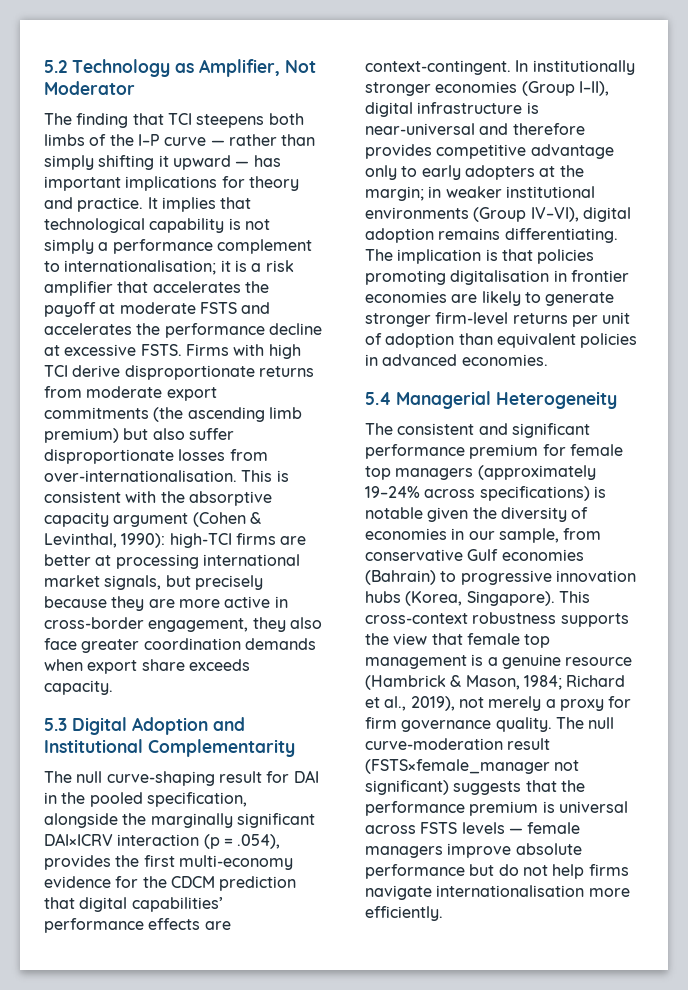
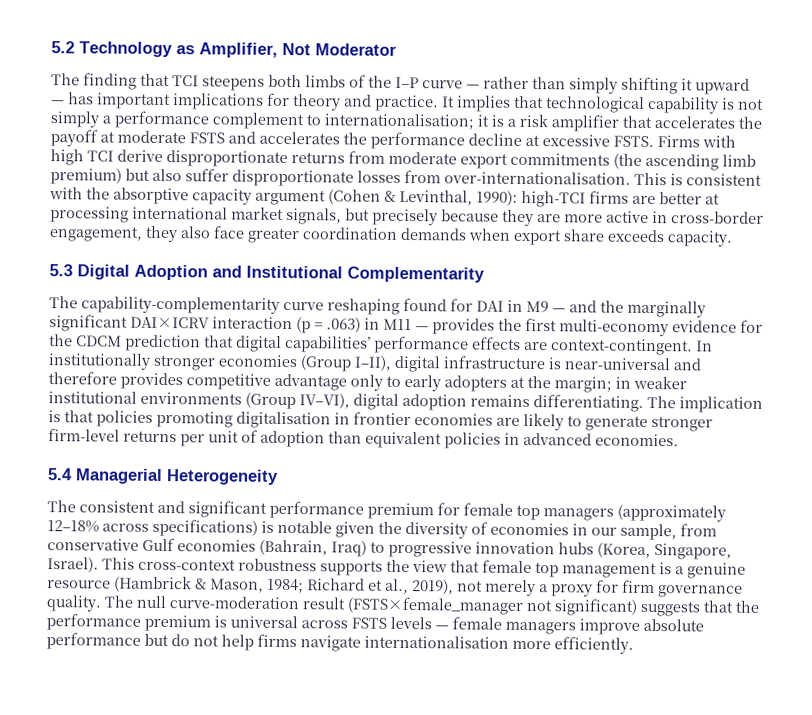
[76,770,319,786] [44,792,247,807] [44,813,118,828] null curve-shaping result for DAI in the pooled specification, alongside -> [81,296,597,315] capability-complementarity curve reshaping found for DAI in M9 — and
[237,834,281,849] .054), -> [326,317,429,333] .063) in M11 —
[365,486,420,498] 19–24% -> [47,520,99,533] 12–18%
[365,570,436,585] (Bahrain) -> [259,539,367,557] (Bahrain, Iraq)
[466,591,555,606] Singapore). -> [654,543,732,560] [47,557,99,573] Singapore, Israel).

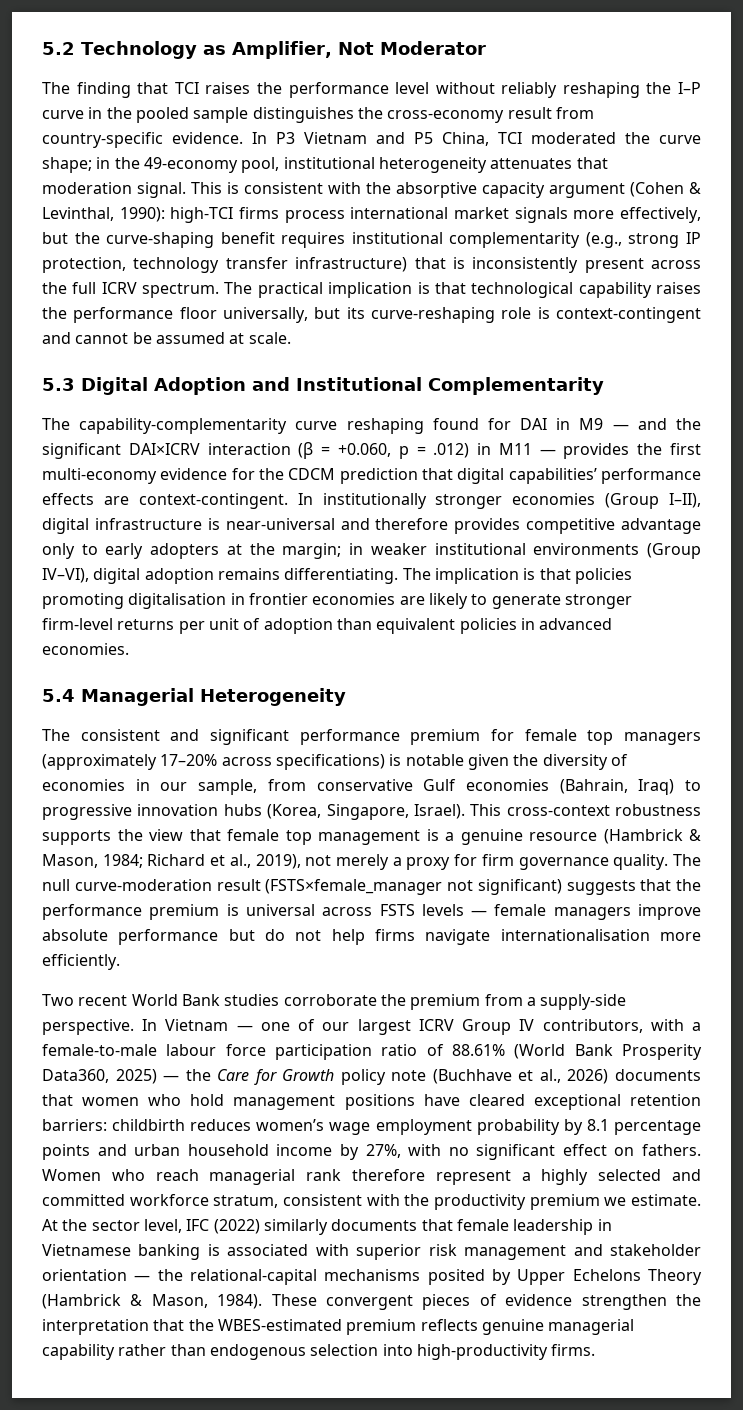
[202,74,750,95] [51,92,764,114] [50,110,762,132] [50,129,736,150] [50,149,756,171] [50,168,631,187] steepens both limbs of the I–P curve — rather than simply shifting it upward — has important implications for theory and practice. It implies that technological capability is not simply a performance complement to internationalisation; it is a risk amplifier that accelerates the payoff at moderate FSTS and accelerates the performance decline at excessive FSTS. Firms with high TCI derive disproportionate returns from moderate export commitments (the ascending limb premium) but also suffer disproportionate losses from over-internationalisation. -> [205,82,702,98] [42,107,594,123] [42,132,701,148] [42,157,608,173] [42,182,186,198] raises the performance level without reliably reshaping the I–P curve in the pooled sample distinguishes the cross-economy result from country-specific evidence. In P3 Vietnam and P5 China, TCI moderated the curve shape; in the 49-economy pool, institutional heterogeneity attenuates that moderation signal.
[632,192,720,205] [50,206,764,227] [49,225,733,247] are better at processing international market signals, but precisely because they are more active in cross-border engagement, they also face greater coordination demands when export share exceeds capacity. -> [284,207,701,223] [42,232,701,248] [42,257,701,273] [42,282,702,298] [42,307,701,323] [42,332,291,344] process international market signals more effectively, but the curve-shaping benefit requires institutional complementarity (e.g., strong IP protection, technology transfer infrastructure) that is inconsistently present across the full ICRV spectrum. The practical implication is that technological capability raises the performance floor universally, but its curve-reshaping role is context-contingent and cannot be assumed at scale.
[627,300,706,318] marginally -> (701, 424) none
[296,317,361,334] (p = .063) -> [298,442,470,459] (β = +0.060, p = .012)
[47,520,99,533] 12–18% -> [160,754,218,766] 17–20%
(634, 645) none -> [42,994,627,1010] [42,1019,701,1035] [42,1044,702,1060] [42,1069,702,1085] [42,1094,701,1110] [42,1119,701,1135] [42,1144,702,1160] [42,1169,701,1185] [42,1194,701,1210] [42,1219,612,1235] [42,1244,702,1260] [42,1269,702,1285] [42,1294,702,1310] [42,1319,635,1335] [42,1344,596,1360] // Two recent World Bank studies corroborate the premium from a supply-side perspective. In Vietnam — one of our largest ICRV Group IV contributors, with a female-to-male labour force participation ratio of 88.61% (World Bank Prosperity Data360, 2025) — the Care for Growth policy note (Buchhave et al., 2026) documents that women who hold management positions have cleared exceptional retention barriers: childbirth reduces women’s wage employment probability by 8.1 percentage points and urban household income by 27%, with no significant effect on fathers. Women who reach managerial rank therefore represent a highly selected and committed workforce stratum, consistent with the productivity premium we estimate. At the sector level, IFC (2022) similarly documents that female leadership in Vietnamese banking is associated with superior risk management and stakeholder orientation — the relational-capital mechanisms posited by Upper Echelons Theory (Hambrick & Mason, 1984). These convergent pieces of evidence strengthen the interpretation that the WBES-estimated premium reflects genuine managerial capability rather than endogenous selection into high-productivity firms.

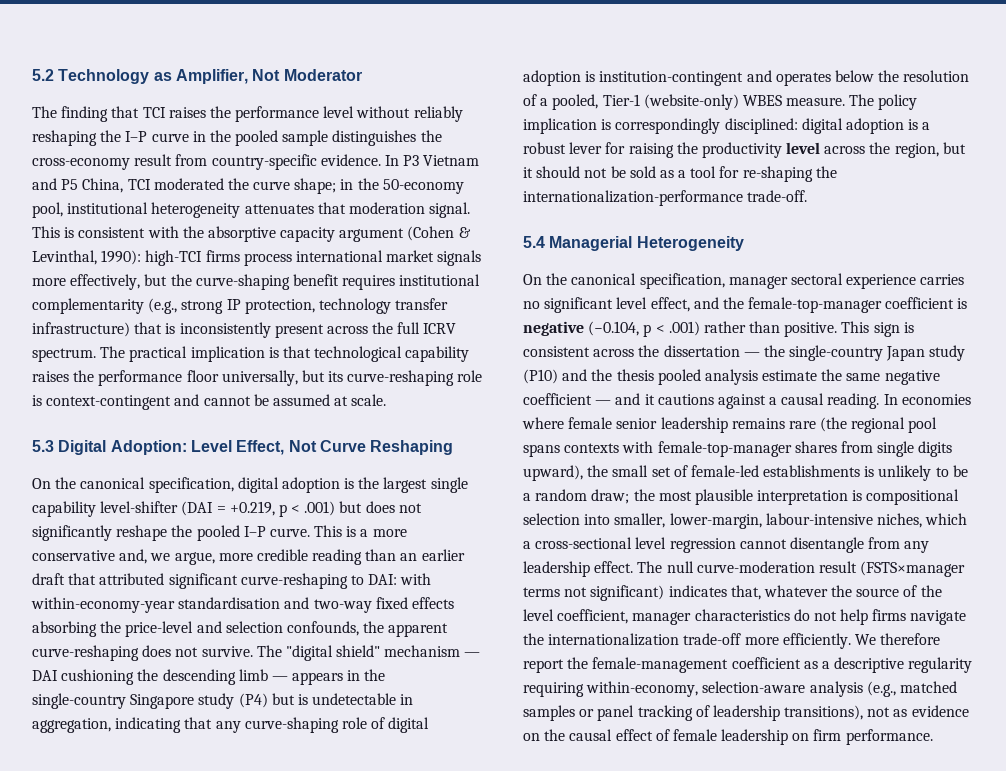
[143,157,238,173] 49-economy -> [382,179,464,194] 50-economy
[154,377,604,395] [42,418,701,434] [42,442,702,459] [42,468,701,484] [42,493,701,509] [42,518,701,534] [42,543,702,559] [42,568,632,584] [42,593,632,609] [42,618,613,634] [42,643,129,655] [42,688,346,706] [42,729,701,745] [42,754,628,770] [42,779,702,795] [42,804,701,820] [42,829,701,845] [42,854,701,870] [42,879,701,895] [42,904,701,920] [42,929,255,945] Adoption and Institutional Complementarity // The capability-complementarity curve reshaping found for DAI in M9 — and the significant DAI×ICRV interaction (β = +0.060, p = .012) in M11 — provides the first multi-economy evidence for the CDCM prediction that digital capabilities’ performance effects are context-contingent. In institutionally stronger economies (Group I–II), digital infrastructure is near-universal and therefore provides competitive advantage only to early adopters at the margin; in weaker institutional environments (Group IV–VI), digital adoption remains differentiating. The implication is that policies promoting digitalisation in frontier economies are likely to generate stronger firm-level returns per unit of adoption than equivalent policies in advanced economies. // 5.4 Managerial Heterogeneity // The consistent and significant performance premium for female top managers (approximately 17–20% across specifications) is notable given the diversity of economies in our sample, from conservative Gulf economies (Bahrain, Iraq) to progressive innovation hubs (Korea, Singapore, Israel). This cross-context robustness supports the view that female top management is a genuine resource (Hambrick & Mason, 1984; Richard et al., 2019), not merely a proxy for firm governance quality. The null curve-moderation result (FSTS×female_manager not significant) suggests that the performance premium is universal across FSTS levels — female managers improve absolute performance but -> [110,440,454,455] [32,477,468,493] [32,501,422,517] [32,525,407,541] [32,549,465,565] [32,573,432,589] [31,597,454,613] [32,621,449,637] [32,645,481,661] [32,669,386,685] [32,693,414,709] [32,717,430,733] [523,70,970,86] [523,94,918,110] [523,118,931,134] [523,142,966,158] [523,166,837,182] [523,190,808,206] [523,236,744,251] [523,273,965,289] [523,297,968,313] [523,321,914,337] [523,345,966,361] [523,369,940,385] [523,393,971,409] [522,417,938,433] [523,441,953,457] [523,465,968,481] [523,489,960,505] [523,513,968,529] [523,537,930,553] [523,561,966,577] [523,585,942,601] [523,609,790,625] Adoption: Level Effect, Not Curve Reshaping // On the canonical specification, digital adoption is the largest single capability level-shifter (DAI = +0.219, p < .001) but does not significantly reshape the pooled I–P curve. This is a more conservative and, we argue, more credible reading than an earlier draft that attributed significant curve-reshaping to DAI: with within-economy-year standardisation and two-way fixed effects absorbing the price-level and selection confounds, the apparent curve-reshaping does not survive. The "digital shield" mechanism — DAI cushioning the descending limb — appears in the single-country Singapore study (P4) but is undetectable in aggregation, indicating that any curve-shaping role of digital adoption is institution-contingent and operates below the resolution of a pooled, Tier-1 (website-only) WBES measure. The policy implication is correspondingly disciplined: digital adoption is a robust lever for raising the productivity level across the region, but it should not be sold as a tool for re-shaping the internationalization-performance trade-off. // 5.4 Managerial Heterogeneity // On the canonical specification, manager sectoral experience carries no significant level effect, and the female-top-manager coefficient is negative (−0.104, p < .001) rather than positive. This sign is consistent across the dissertation — the single-country Japan study (P10) and the thesis pooled analysis estimate the same negative coefficient — and it cautions against a causal reading. In economies where female senior leadership remains rare (the regional pool spans contexts with female-top-manager shares from single digits upward), the small set of female-led establishments is unlikely to be a random draw; the most plausible interpretation is compositional selection into smaller, lower-margin, labour-intensive niches, which a cross-sectional level regression cannot disentangle from any leadership effect. The null curve-moderation result (FSTS×manager terms not significant) indicates that, whatever the source of the level coefficient, manager characteristics
[500,929,650,941] internationalisation -> [523,633,742,646] the internationalization trade-off
[42,994,627,1010] [42,1019,701,1035] [42,1044,702,1060] [42,1069,702,1085] [42,1094,701,1110] [42,1119,701,1135] [42,1144,702,1160] [42,1169,701,1185] [42,1194,701,1210] [42,1219,612,1235] [42,1244,702,1260] [42,1269,702,1285] [42,1294,702,1310] [42,1319,635,1335] [42,1344,596,1360] // Two recent World Bank studies corroborate the premium from a supply-side perspective. In Vietnam — one of our largest ICRV Group IV contributors, with a female-to-male labour force participation ratio of 88.61% (World Bank Prosperity Data360, 2025) — the Care for Growth policy note (Buchhave et al., 2026) documents that women who hold management positions have cleared exceptional retention barriers: childbirth reduces women’s wage employment probability by 8.1 percentage points and urban household income by 27%, with no significant effect on fathers. Women who reach managerial rank therefore represent a highly selected and committed workforce stratum, consistent with the productivity premium we estimate. At the sector level, IFC (2022) similarly documents that female leadership in Vietnamese banking is associated with superior risk management and stakeholder orientation — the relational-capital mechanisms posited by Upper Echelons Theory (Hambrick & Mason, 1984). These convergent pieces of evidence strengthen the interpretation that the WBES-estimated premium reflects genuine managerial capability rather than endogenous selection into high-productivity firms. -> [854,633,941,645] [523,657,973,673] [523,681,957,697] [523,705,969,721] [523,729,933,745] We therefore report the female-management coefficient as a descriptive regularity requiring within-economy, selection-aware analysis (e.g., matched samples or panel tracking of leadership transitions), not as evidence on the causal effect of female leadership on firm performance.

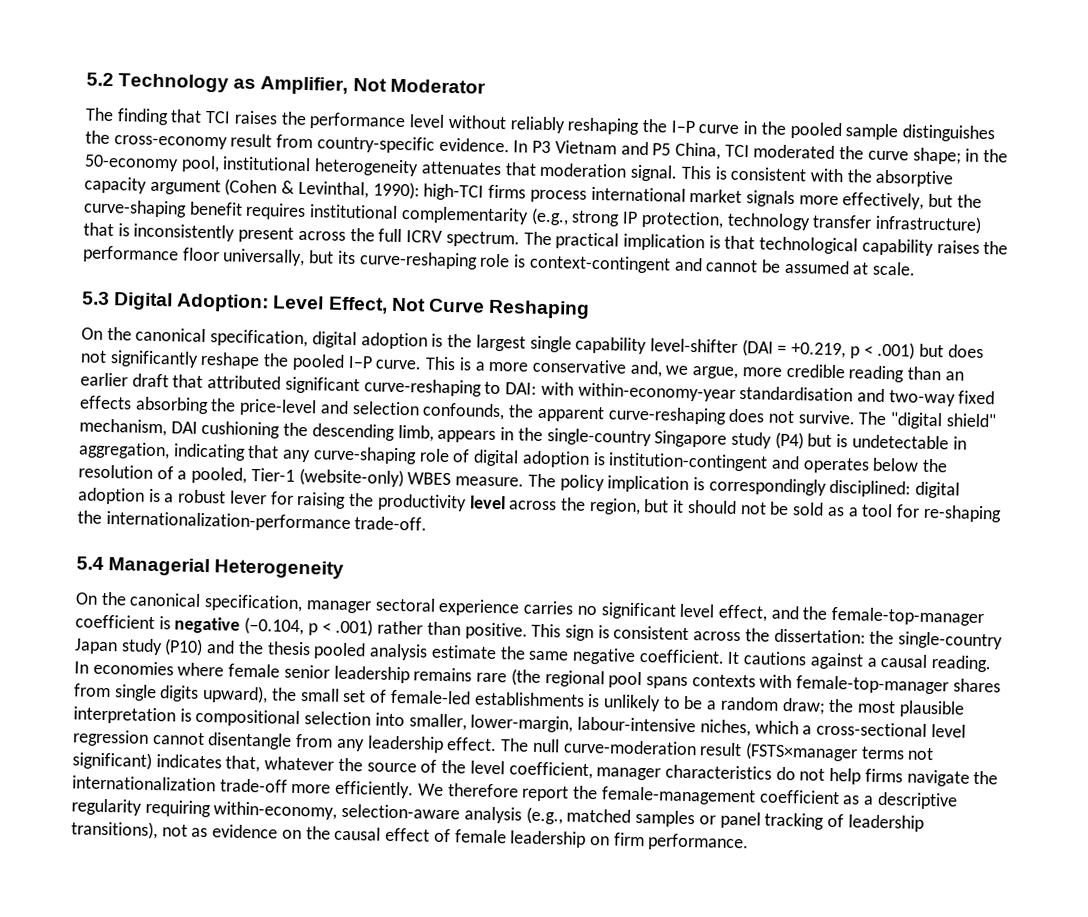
[384,645,481,657] mechanism — -> [79,418,167,437] mechanism,
[238,669,288,681] limb — -> [397,424,434,442] limb,
[663,345,760,357] dissertation — -> [773,628,866,644] dissertation:
[523,393,655,405] coefficient — and it -> [638,648,741,665] coefficient. It

